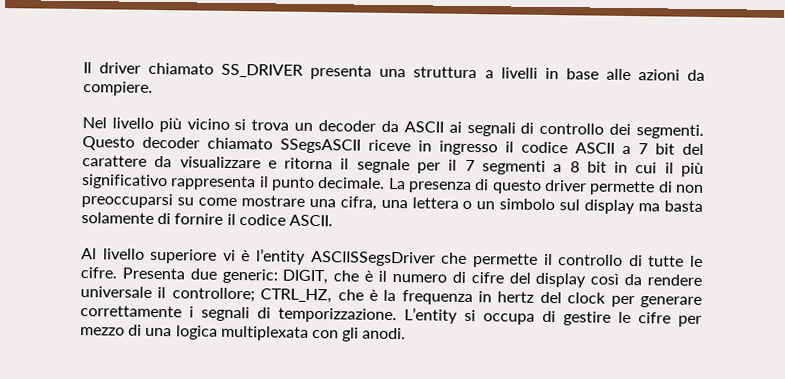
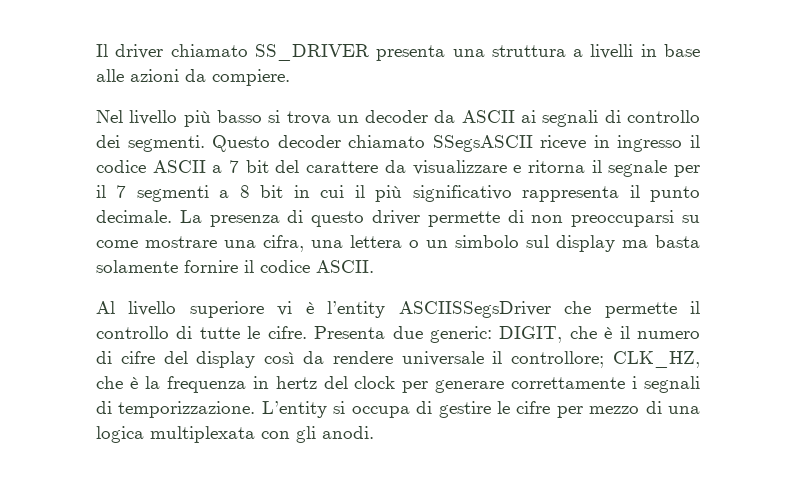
[186,118,230,130] vicino -> [216,110,262,123] basso
[157,213,172,225] di -> (178, 266) none
[260,288,333,304] CTRL_HZ, -> [613,351,700,368] CLK_HZ,

